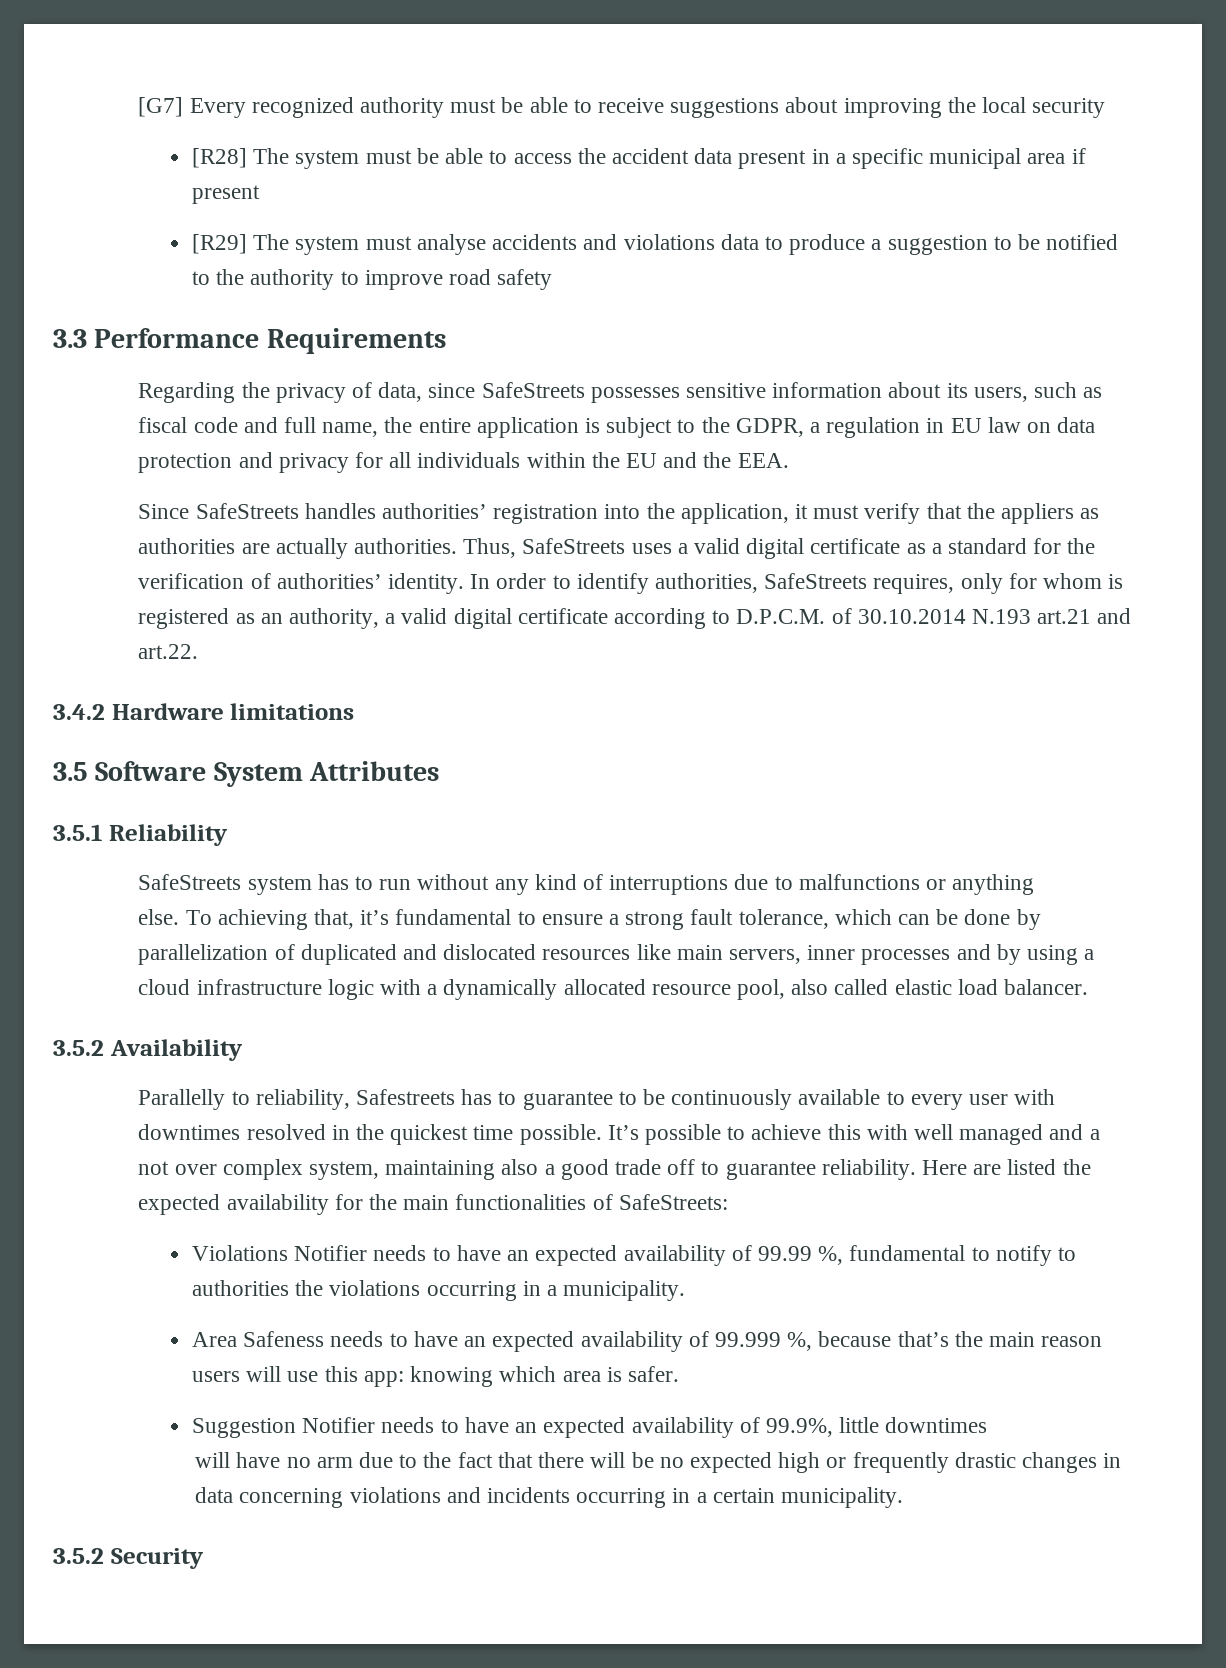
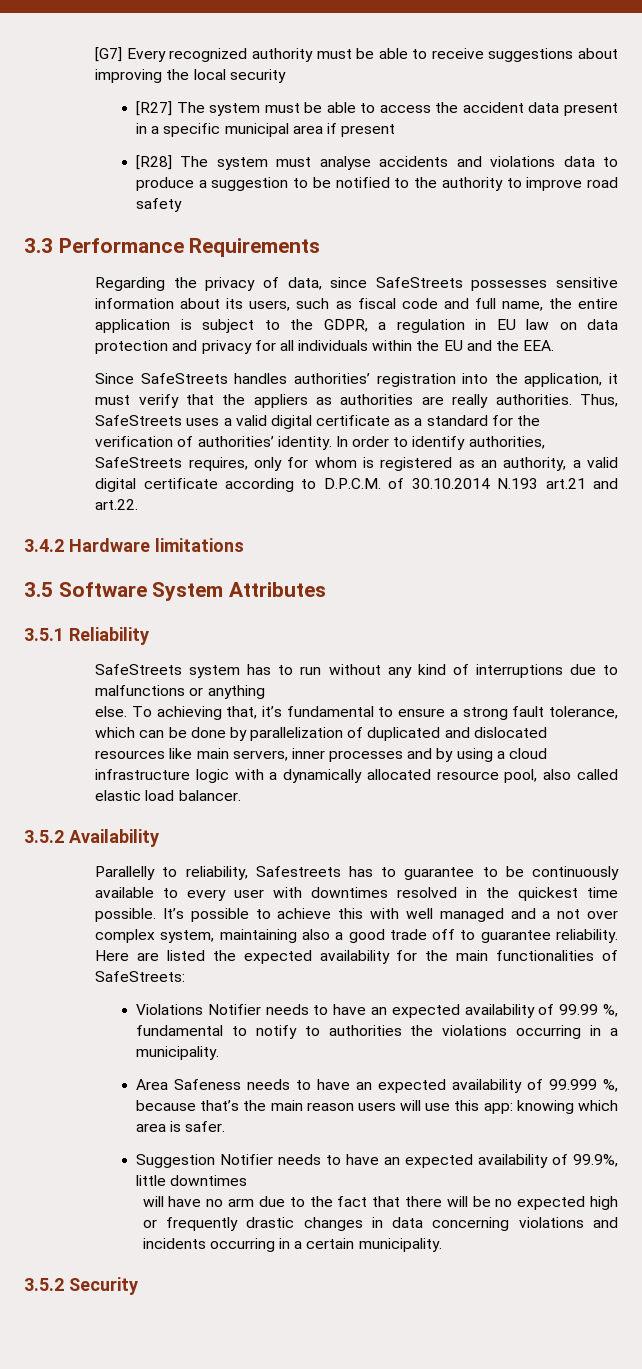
[192,148,248,168] [R28] -> [135,101,172,116] [R27]
[192,234,248,254] [R29] -> [135,155,172,170] [R28]
[275,538,348,559] actually -> [452,394,489,408] really

